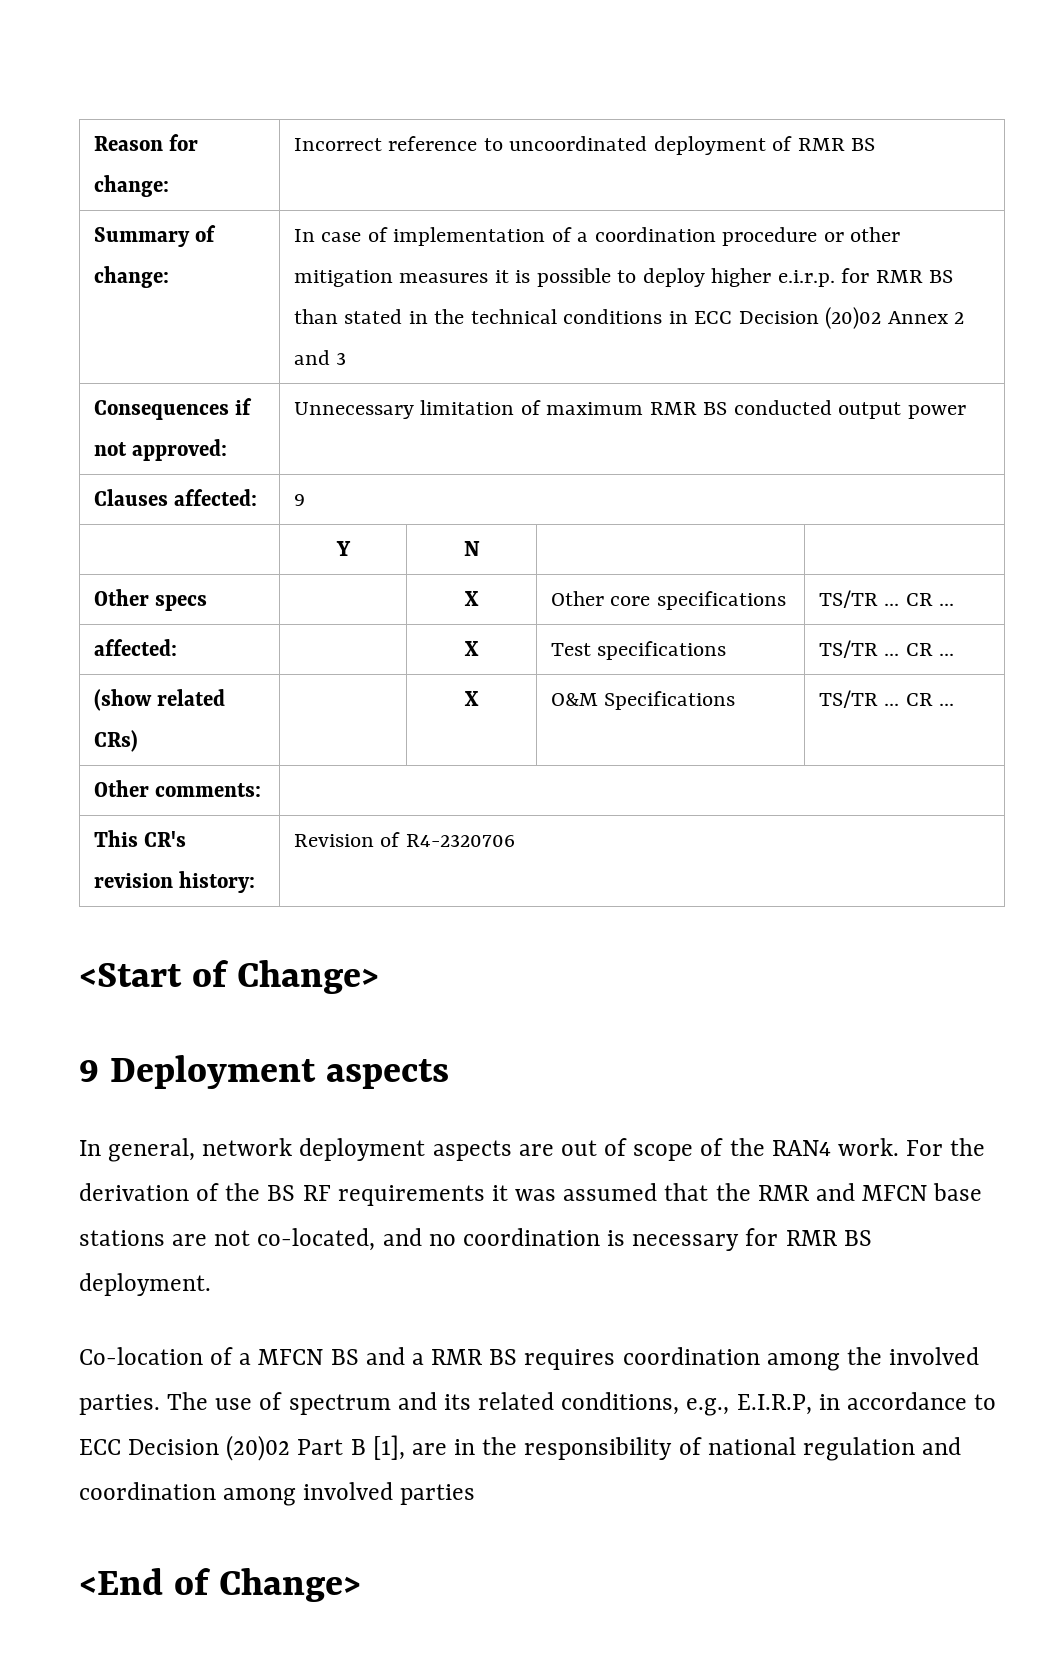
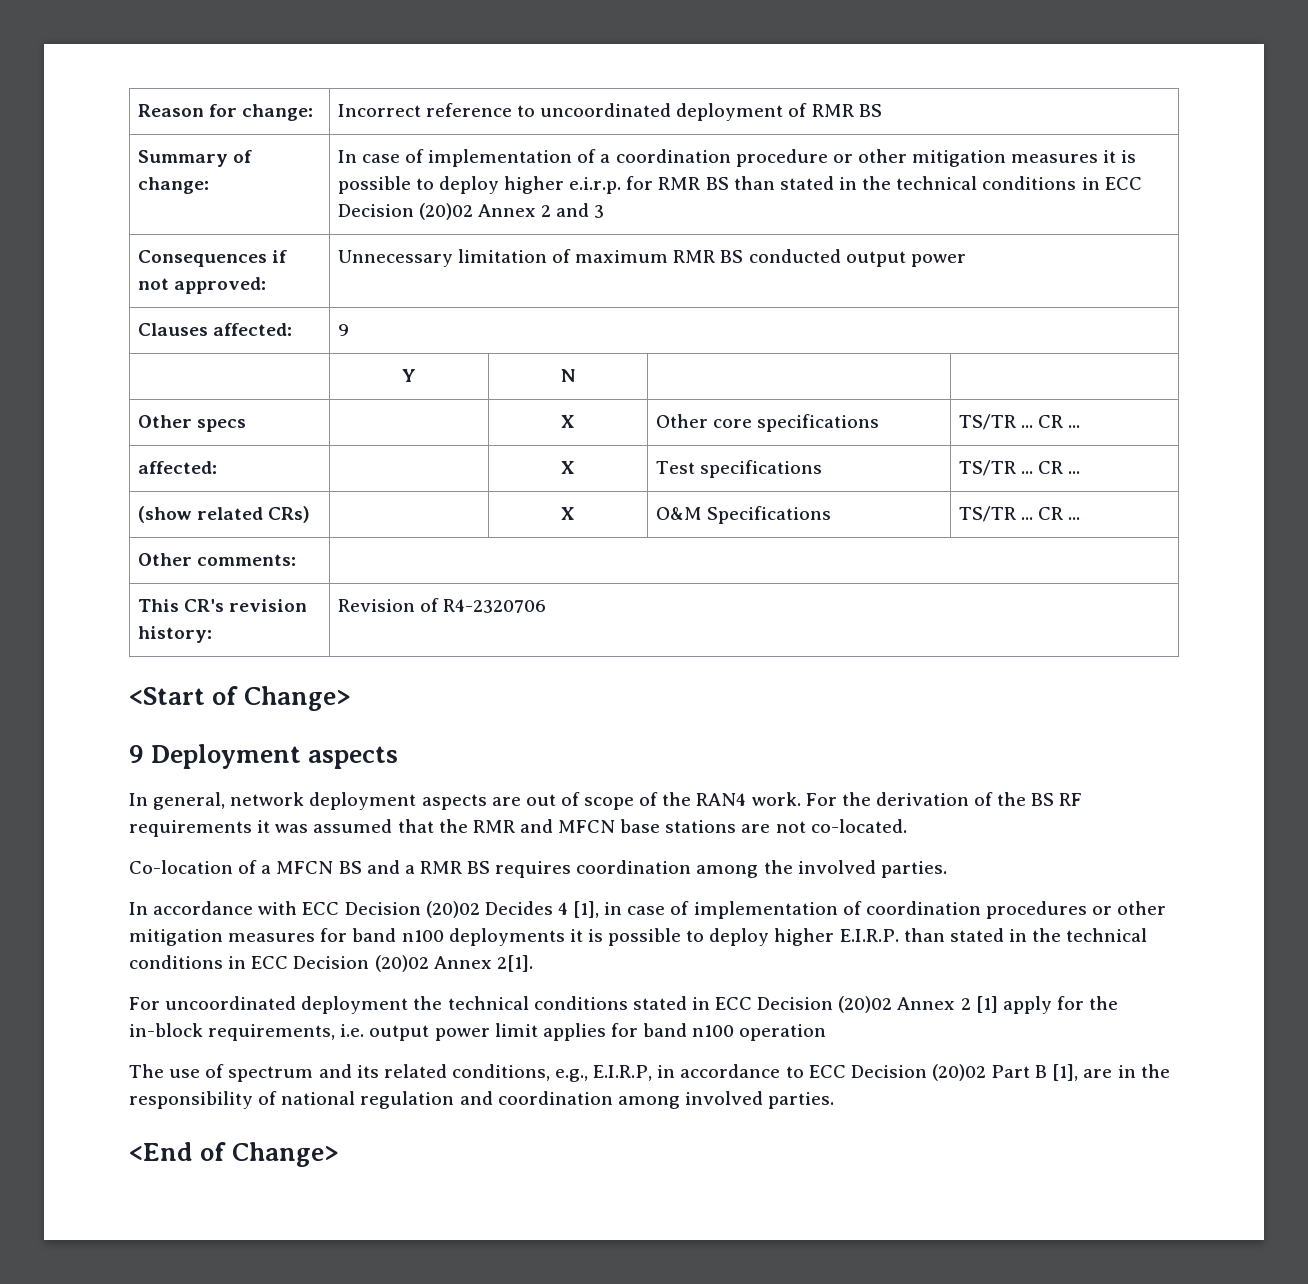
[257,1228,872,1251] [79,1273,211,1296] co-located, and no coordination is necessary for RMR BS deployment. -> [810,819,907,833] co-located.
(160, 1404) none -> [129,901,1167,919] [129,928,1148,946] [129,955,533,972] [129,996,1119,1014] [129,1023,827,1041] // In accordance with ECC Decision (20)02 Decides 4 [1], in case of implementation of coordination procedures or other mitigation measures for band n100 deployments it is possible to deploy higher E.I.R.P. than stated in the technical conditions in ECC Decision (20)02 Annex 2[1]. // For uncoordinated deployment the technical conditions stated in ECC Decision (20)02 Annex 2 [1] apply for the in-block requirements, i.e. output power limit applies for band n100 operation //
[400,1484,476,1505] parties -> [768,1092,835,1109] parties.

